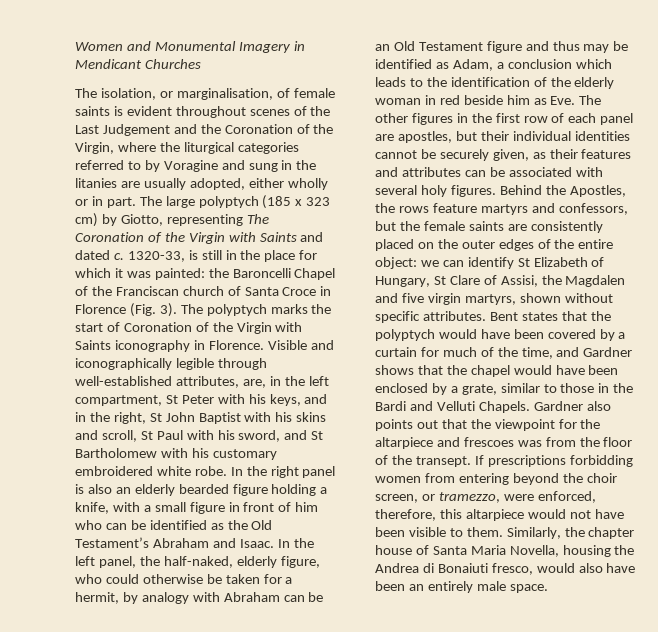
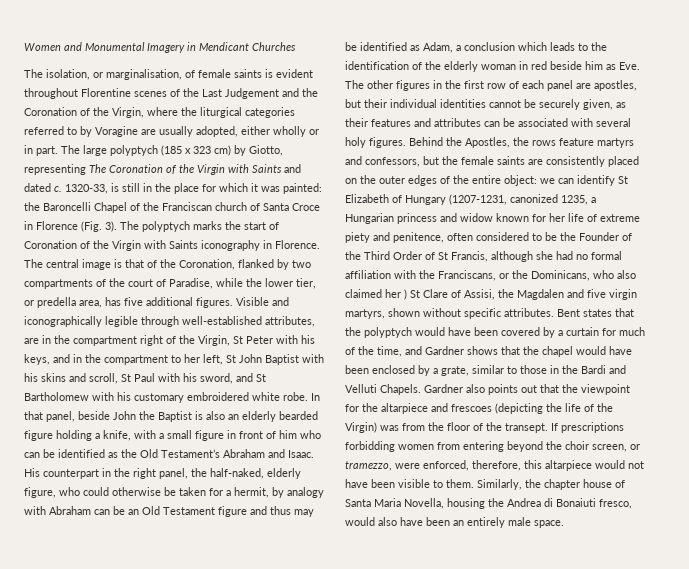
(246, 112) none -> [81,88,131,97] Florentine
[221,160,317,172] [75,178,117,188] and sung in the litanies -> (138, 131) none
(264, 345) none -> [24,259,311,270] [24,278,316,289] [24,297,233,308] The central image is that of the Coronation, flanked by two compartments of the court of Paradise, while the lower tier, or predella area, has five additional figures.
[242,376,329,388] [75,395,162,406] are, in the left compartment, -> [24,335,230,346] are in the compartment right of the Virgin,
[113,412,146,424] right, -> [104,354,223,365] compartment to her left,
[246,466,336,478] the right panel -> [24,411,192,422] that panel, beside John the Baptist
[277,538,314,548] [75,556,95,566] In the left -> [24,468,156,479] His counterpart in the right
[375,276,430,287] Hungary, -> [405,194,596,205] [345,213,640,224] [345,232,632,243] [345,251,622,262] [345,270,636,281] [345,289,407,300] Hungary (1207-1231, canonized 1235, a Hungarian princess and widow known for her life of extreme piety and penitence, often considered to be the Founder of the Third Order of St Francis, although she had no formal affiliation with the Franciscans, or the Dominicans, who also claimed her )
(514, 442) none -> [495,403,613,414] [345,422,377,433] (depicting the life of the Virgin)

